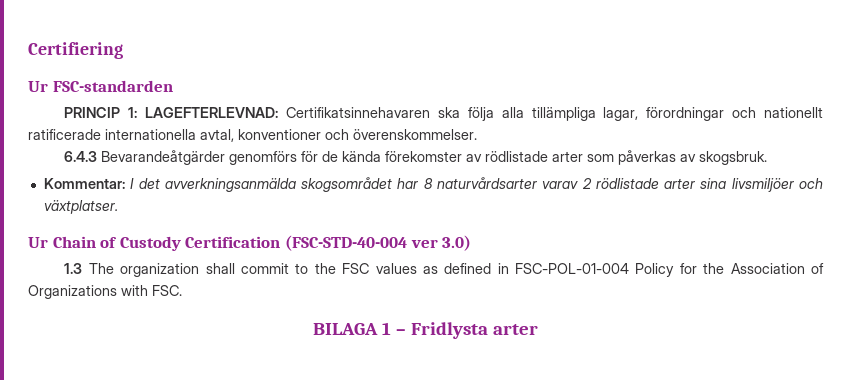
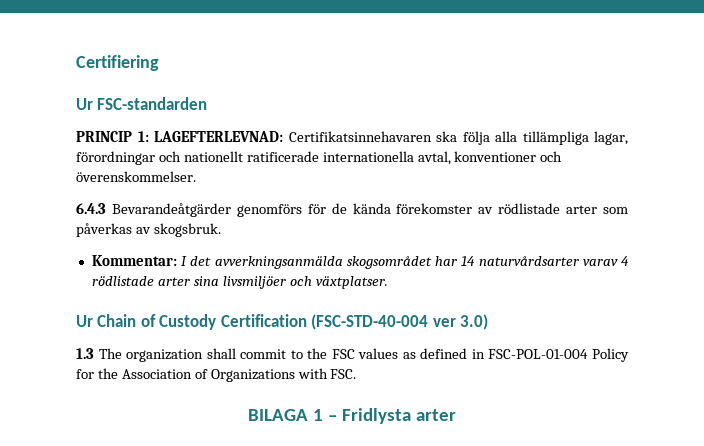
[423,178,433,189] 8 -> [461,256,476,266] 14
[581,178,592,189] 2 -> [620,256,629,266] 4

